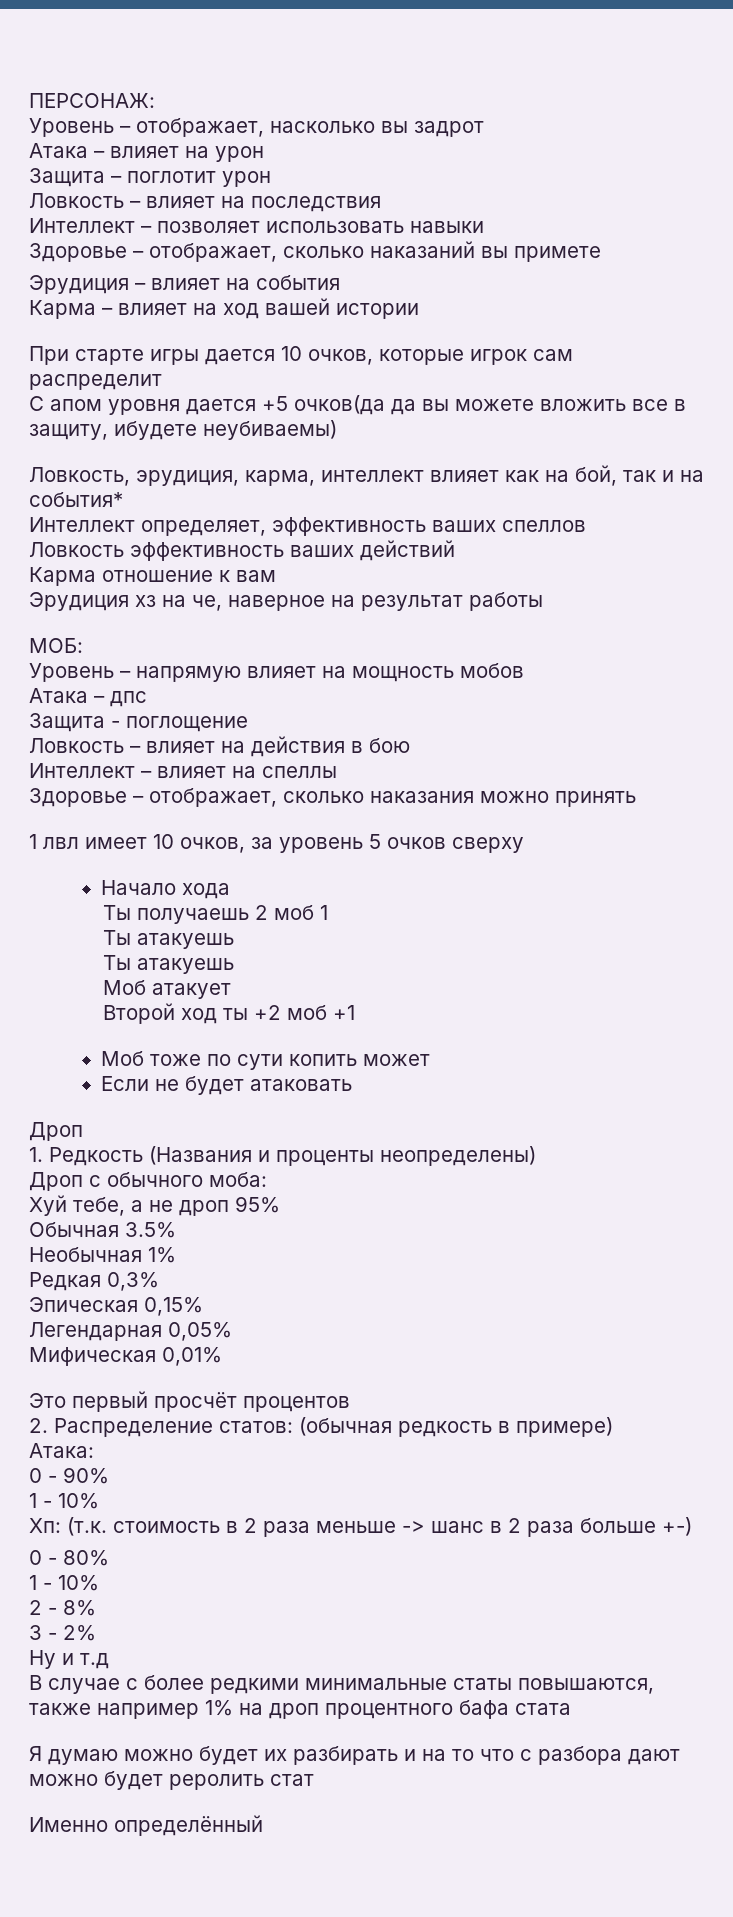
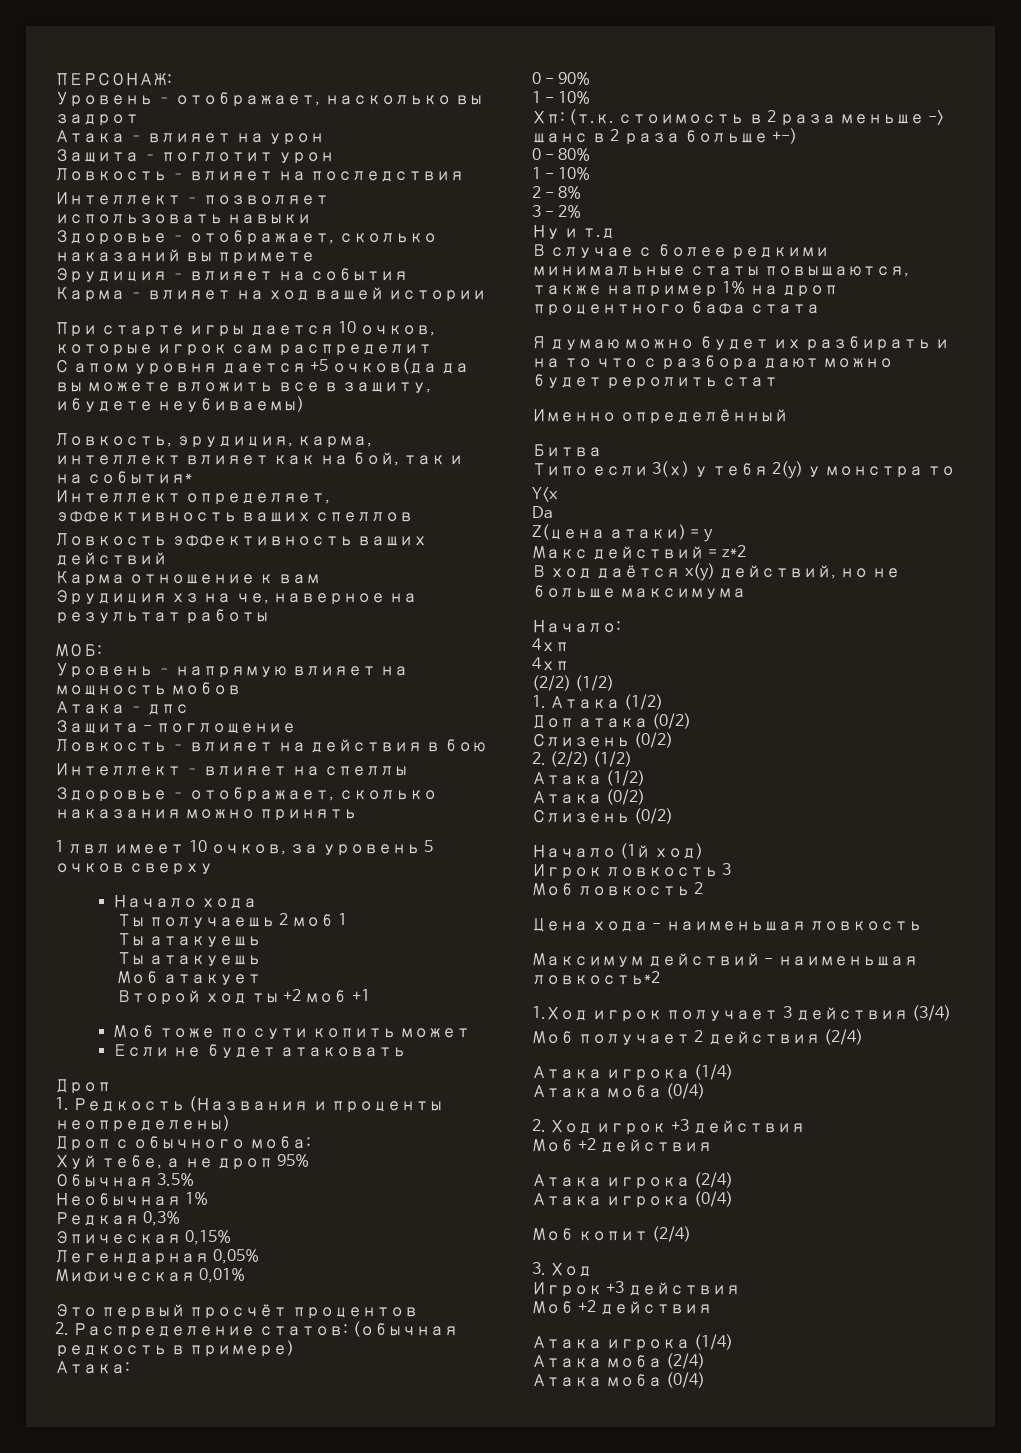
(263, 1825) none -> [532,444,602,457] [532,461,956,479] [532,487,558,502] [532,506,553,519] [532,524,713,542] [532,545,746,560] [532,563,901,581] [532,585,747,599] [532,619,621,633] [532,638,569,652] [532,657,569,671] [532,675,615,691] [532,694,664,710] [532,713,692,729] [532,732,674,748] [532,751,633,767] [532,770,646,786] [532,789,646,805] [532,808,674,824] [532,843,704,859] [532,863,732,879] [532,882,704,896] [532,918,922,932] [532,953,918,967] [532,971,660,985] [532,1005,951,1022] [532,1029,863,1045] [532,1064,734,1081] [532,1083,706,1099] [532,1119,805,1135] [532,1138,713,1153] [532,1172,734,1189] [532,1191,734,1208] [532,1226,692,1242] [532,1262,593,1277] [532,1281,741,1297] [532,1300,713,1315] [532,1334,734,1351] [532,1353,706,1369] [532,1372,706,1388] // Битва // Типо если 3(х) у тебя 2(y) у монстра то // Y<x // Da // Z(цена атаки) = y // Макс действий = z*2 // В ход даётся x(y) действий, но не больше максимума // Начало: // 4хп // 4хп // (2/2) (1/2) // 1. Атака (1/2) // Доп атака (0/2) // Слизень (0/2) // 2. (2/2) (1/2) // Атака (1/2) // Атака (0/2) // Слизень (0/2) // Начало (1й ход) // Игрок ловкость 3 // Моб ловкость 2 // Цена хода - наименьшая ловкость // Максимум действий - наименьшая ловкость*2 // 1.Ход игрок получает 3 действия (3/4) // Моб получает 2 действия (2/4) // Атака игрока (1/4) // Атака моба (0/4) // 2. Ход игрок +3 действия // Моб +2 действия // Атака игрока (2/4) // Атака игрока (0/4) // Моб копит (2/4) // 3. Ход // Игрок +3 действия // Моб +2 действия // Атака игрока (1/4) // Атака моба (2/4) // Атака моба (0/4)

